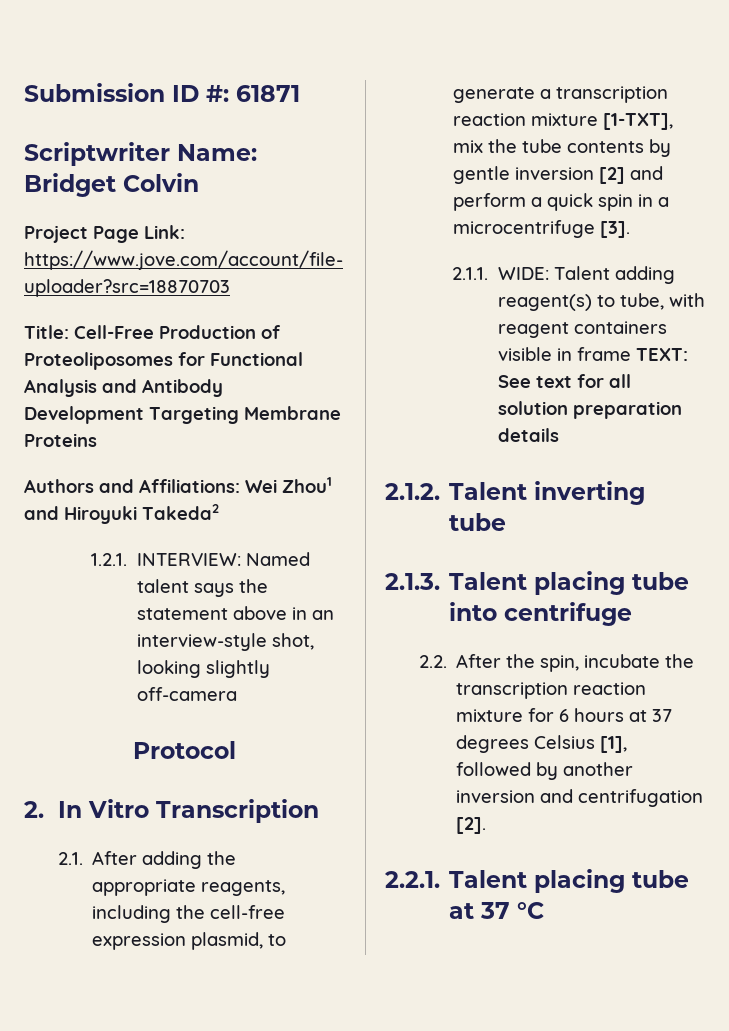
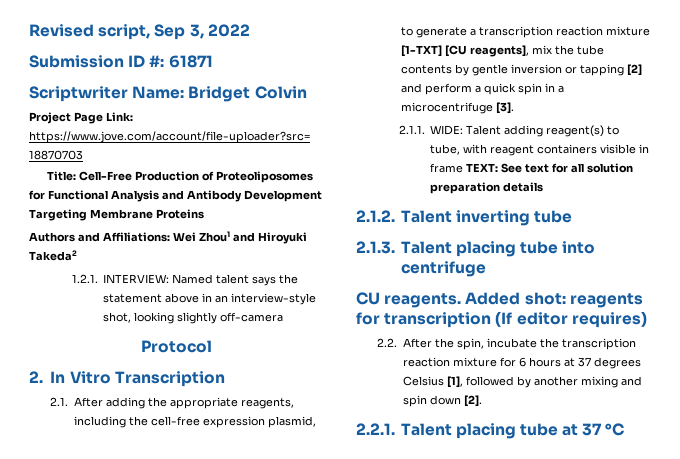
(24, 92) none -> [29,24,250,40] Revised script, Sep 3, 2022 //
[602,113,673,130] [1-TXT], -> [400,45,529,57] [1-TXT] [CU reagents],
(594, 173) none -> [564,64,624,76] or tapping
(633, 614) none -> [356,292,643,308] [356,311,647,328] // CU reagents. Added shot: reagents for transcription (If editor requires)
[455,789,703,807] inversion and centrifugation -> [580,376,642,388] [402,395,461,407] mixing and spin down

